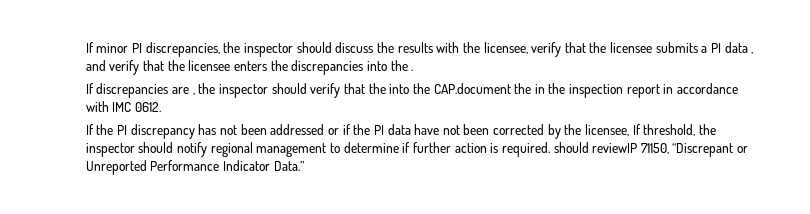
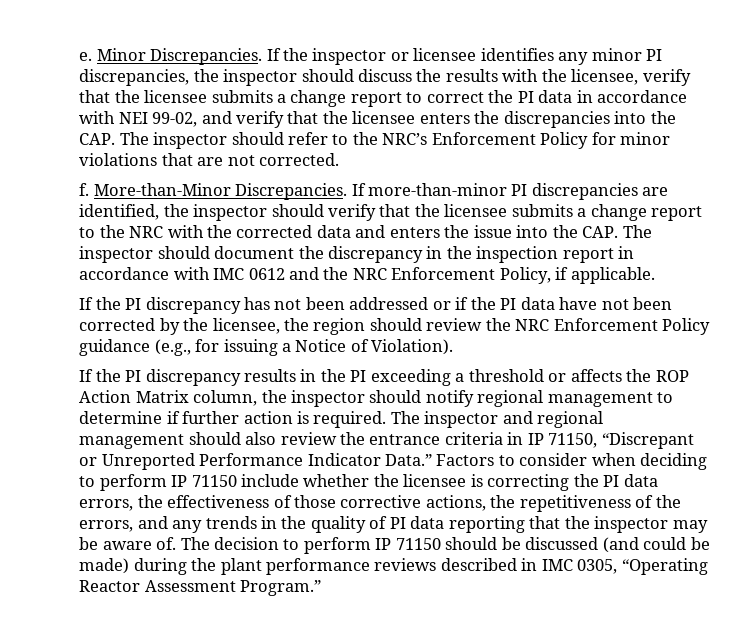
[85,42,94,53] If -> [79,48,589,65] e. Minor Discrepancies. If the inspector or licensee identifies any
[711,42,754,54] PI data , -> [290,90,688,107] [79,111,198,127] change report to correct the PI data in accordance with NEI 99-02,
[411,69,414,71] [85,83,94,94] . // If -> [79,132,671,149] [79,153,339,166] [79,183,528,200] CAP. The inspector should refer to the NRC’s Enforcement Policy for minor violations that are not corrected. // f. More-than-Minor Discrepancies. If more-than-minor PI
[192,93,195,95] , -> [79,204,160,220] identified,
[389,83,532,94] into the CAP.document the -> [444,204,703,221] [79,225,652,238] [79,246,423,263] licensee submits a change report to the NRC with the corrected data and enters the issue into the CAP. The inspector should document the discrepancy
[135,102,162,112] 0612. -> [248,267,655,284] 0612 and the NRC Enforcement Policy, if applicable.
[632,124,696,136] If threshold, -> [283,318,711,335] [79,339,454,356] [79,369,689,386] [79,390,258,406] the region should review the NRC Enforcement Policy guidance (e.g., for issuing a Notice of Violation). // If the PI discrepancy results in the PI exceeding a threshold or affects the ROP Action Matrix column,
[553,142,638,153] should reviewIP -> [390,411,604,428] [79,432,544,449] The inspector and regional management should also review the entrance criteria in IP
(305, 166) none -> [436,453,708,470] [79,474,658,491] [79,495,681,512] [79,516,708,533] [79,537,710,554] [79,558,708,575] [79,580,322,596] Factors to consider when deciding to perform IP 71150 include whether the licensee is correcting the PI data errors, the effectiveness of those corrective actions, the repetitiveness of the errors, and any trends in the quality of PI data reporting that the inspector may be aware of. The decision to perform IP 71150 should be discussed (and could be made) during the plant performance reviews described in IMC 0305, “Operating Reactor Assessment Program.”

